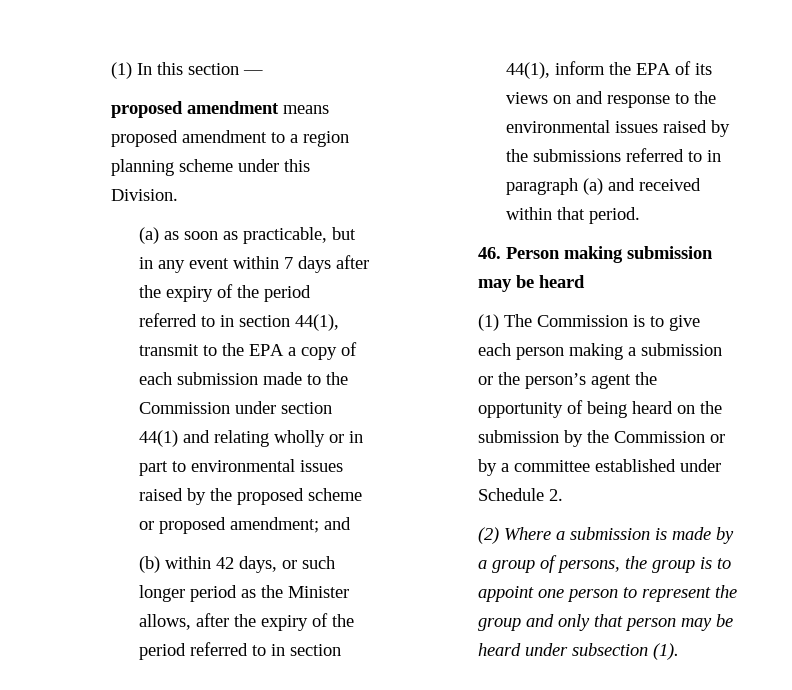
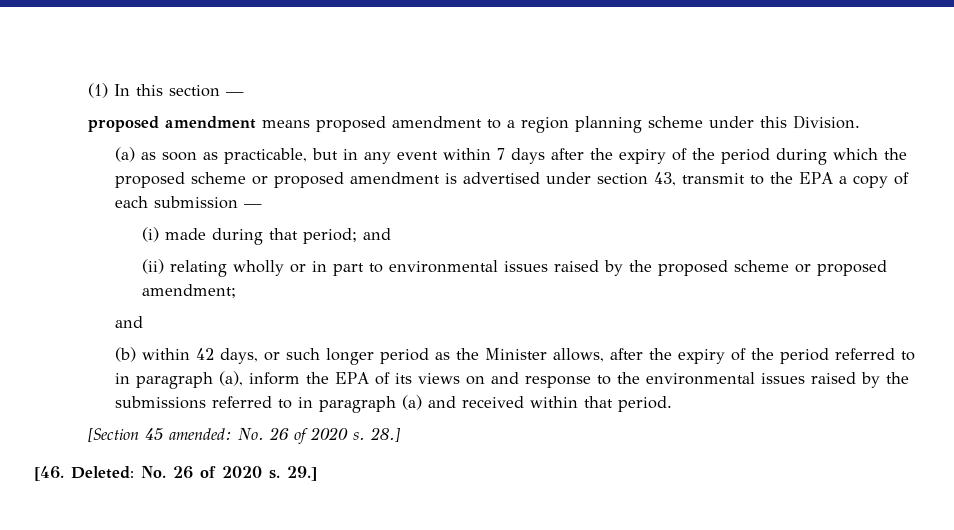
[138,313,339,331] referred to in section 44(1), -> [775,148,907,165] [114,172,676,188] during which the proposed scheme or proposed amendment is advertised under section 43,
[262,372,348,385] [138,401,332,414] [138,430,210,447] made to the Commission under section 44(1) and -> [243,204,262,208] [141,227,391,245] [141,259,164,274] — // (i) made during that period; and // (ii)
(319, 525) none -> (236, 291) //
[289,644,341,656] [505,62,550,79] section 44(1), -> [135,371,243,389] paragraph (a),
[477,246,713,263] [477,275,585,292] [477,314,700,331] [477,343,722,360] [477,372,657,389] [477,400,722,418] [477,430,725,447] [477,459,721,476] [477,488,563,501] [477,527,734,544] [477,555,731,573] [477,585,737,602] [477,614,733,631] [477,643,679,660] 46. Person making submission may be heard // (1) The Commission is to give each person making a submission or the person’s agent the opportunity of being heard on the submission by the Commission or by a committee established under Schedule 2. // (2) Where a submission is made by a group of persons, the group is to appoint one person to represent the group and only that person may be heard under subsection (1). -> [87,427,401,445] [34,466,317,481] [Section 45 amended: No. 26 of 2020 s. 28.] // [46. Deleted: No. 26 of 2020 s. 29.]

